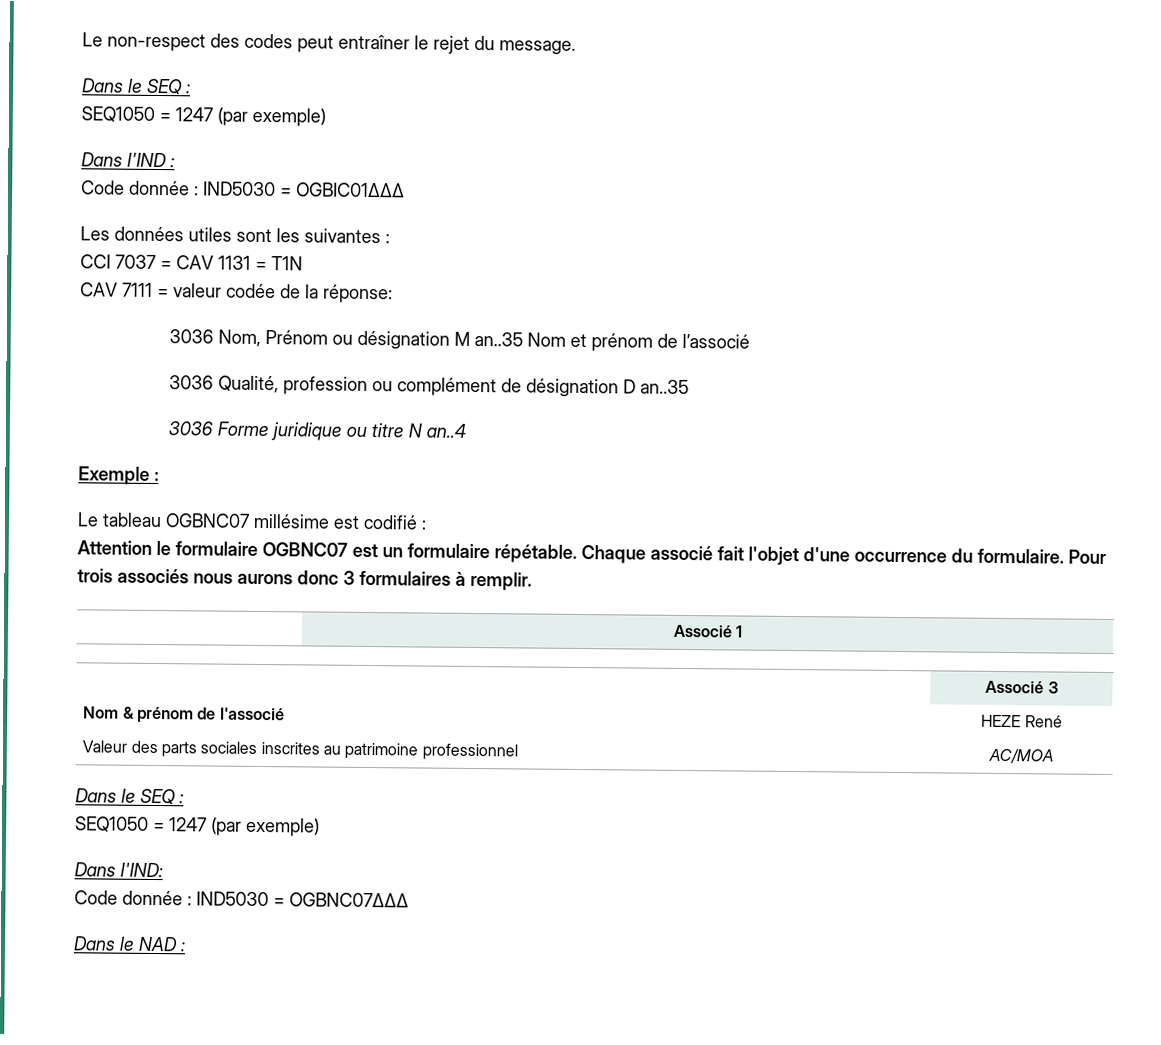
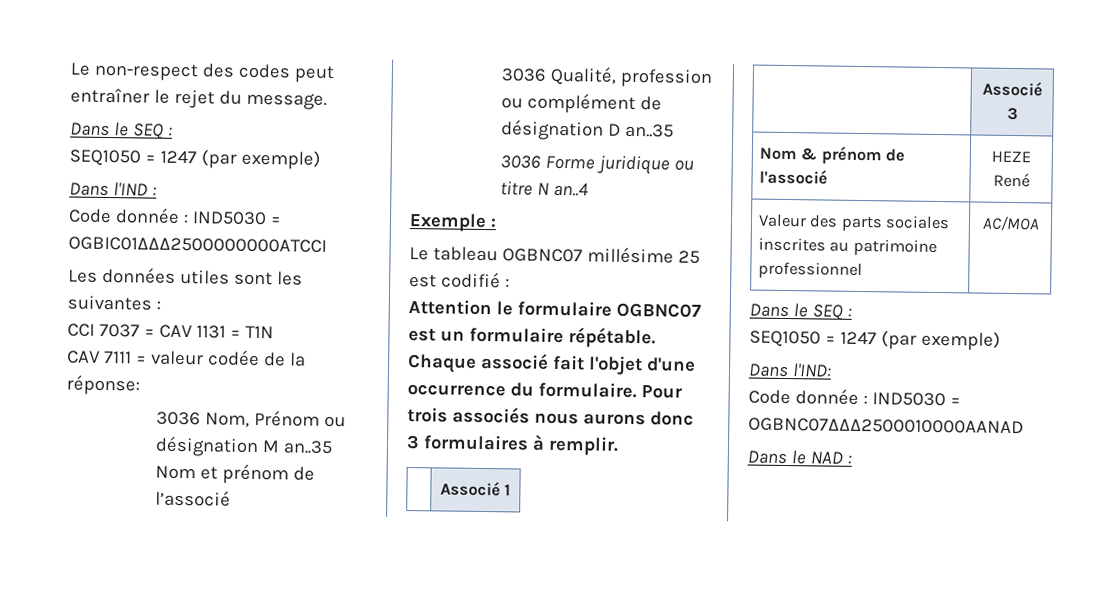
[296,182,405,198] OGBIC01ΔΔΔ -> [68,236,327,253] OGBIC01ΔΔΔ2500000000ATCCI
(330, 521) none -> [677,250,700,264] 25
[289,892,409,908] OGBNC07ΔΔΔ -> [748,417,1024,435] OGBNC07ΔΔΔ2500010000AANAD

